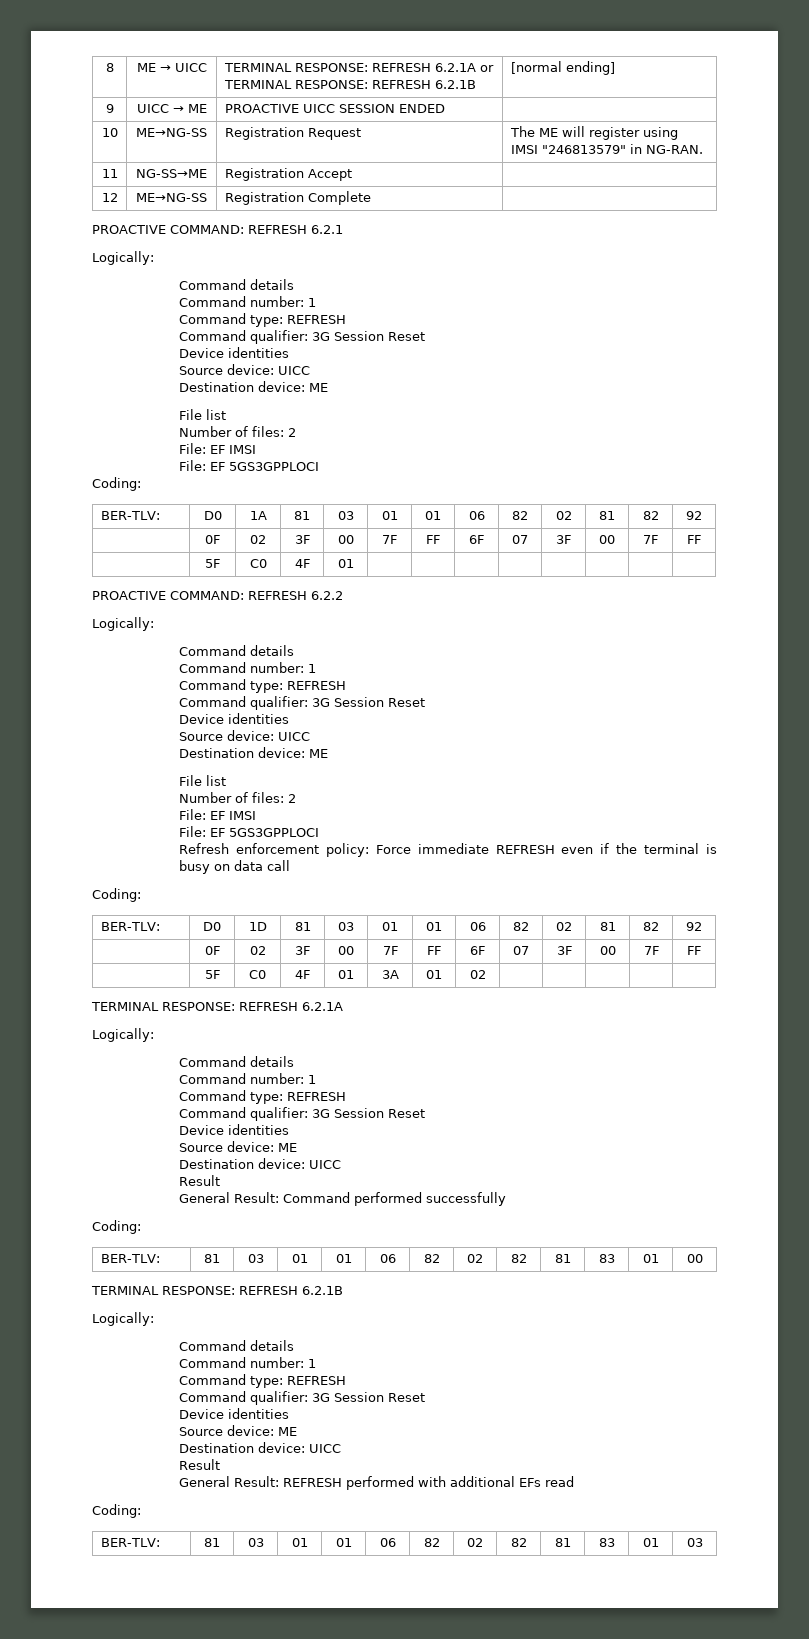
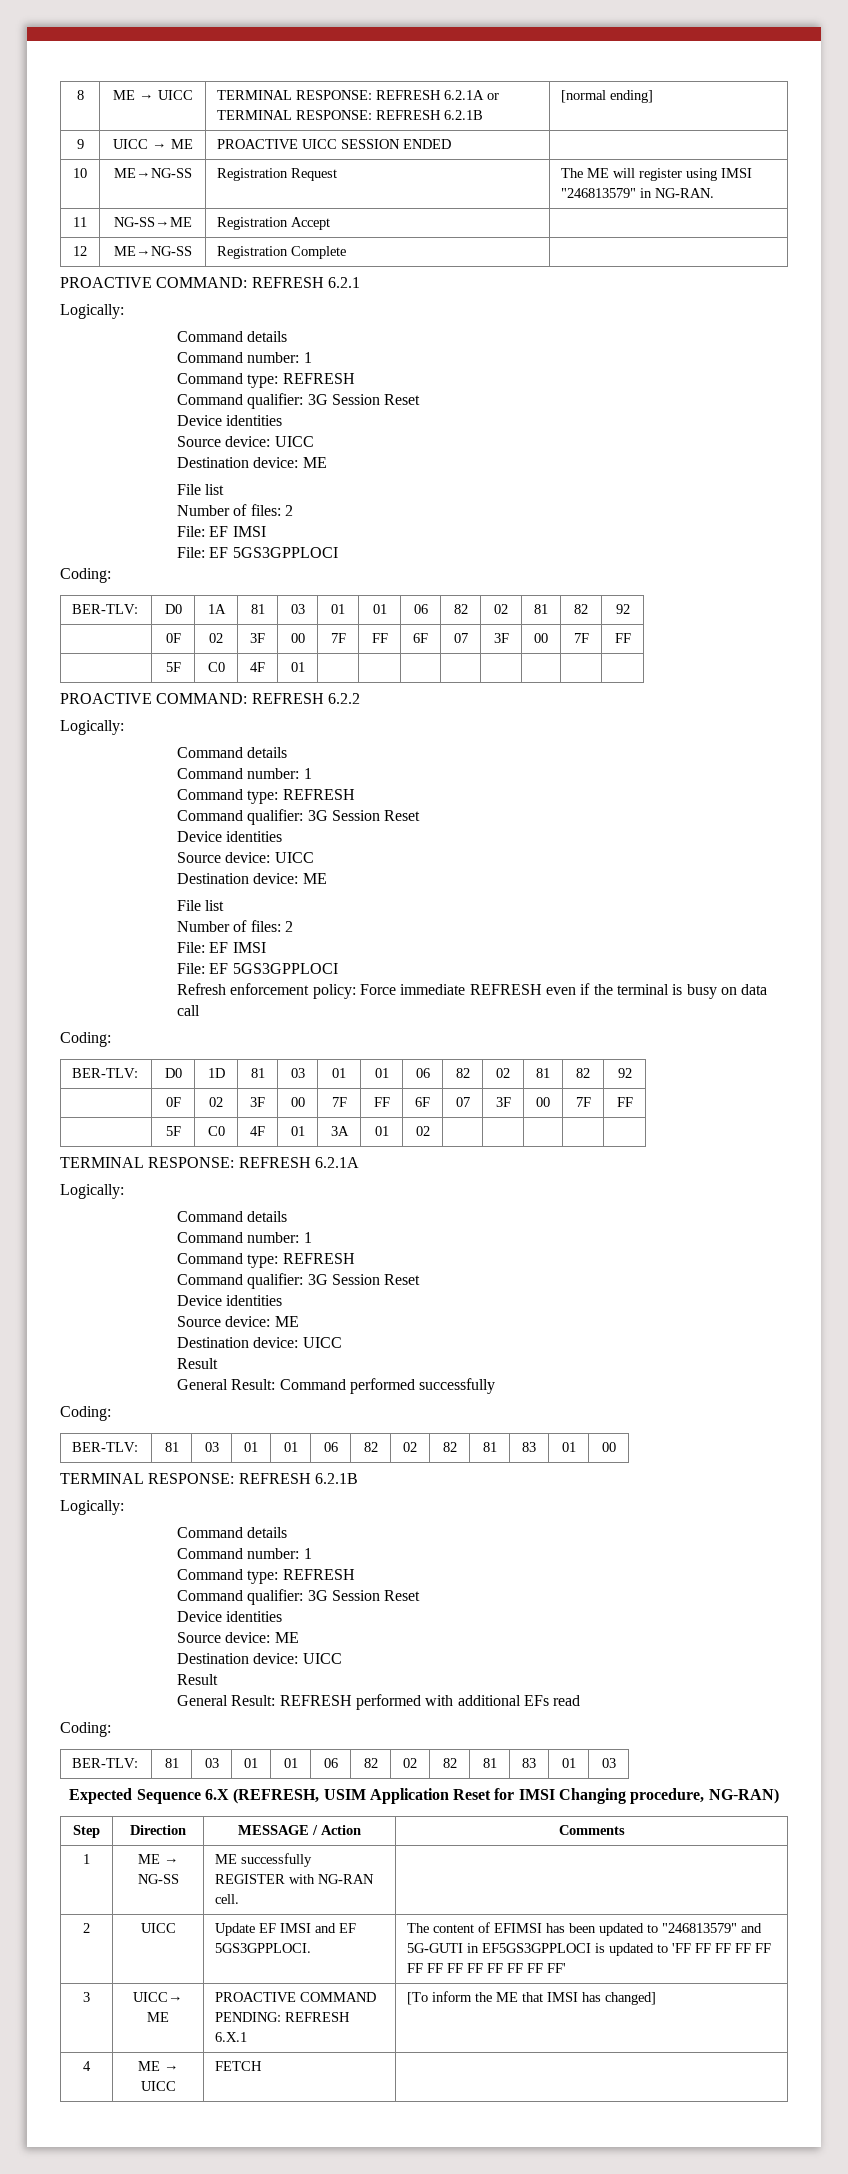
(703, 1542) none -> [69,1788,779,1804] [73,1825,100,1838] [130,1825,186,1835] [238,1825,361,1835] [558,1825,625,1835] [83,1854,90,1864] [137,1854,179,1864] [137,1874,179,1884] [215,1853,313,1867] [215,1874,375,1884] [215,1894,240,1904] [83,1923,90,1933] [140,1923,176,1933] [215,1923,357,1936] [215,1943,312,1953] [407,1922,763,1936] [407,1943,772,1956] [407,1963,567,1973] [83,1992,90,2002] [133,1992,183,2002] [147,2012,169,2022] [215,1992,377,2002] [215,2012,351,2022] [215,2032,248,2042] [407,1991,657,2005] [83,2061,91,2071] [137,2061,179,2071] [140,2081,176,2091] [215,2061,263,2071] // Expected Sequence 6.X (REFRESH, USIM Application Reset for IMSI Changing procedure, NG-RAN) // Step | Direction | MESSAGE / Action | Comments // 1 | ME → NG-SS | ME successfully REGISTER with NG-RAN cell. | // 2 | UICC | Update EF IMSI and EF 5GS3GPPLOCI. | The content of EFIMSI has been updated to "246813579" and 5G-GUTI in EF5GS3GPPLOCI is updated to 'FF FF FF FF FF FF FF FF FF FF FF FF FF' // 3 | UICC→ ME | PROACTIVE COMMAND PENDING: REFRESH 6.X.1 | [To inform the ME that IMSI has changed] // 4 | ME → UICC | FETCH |

